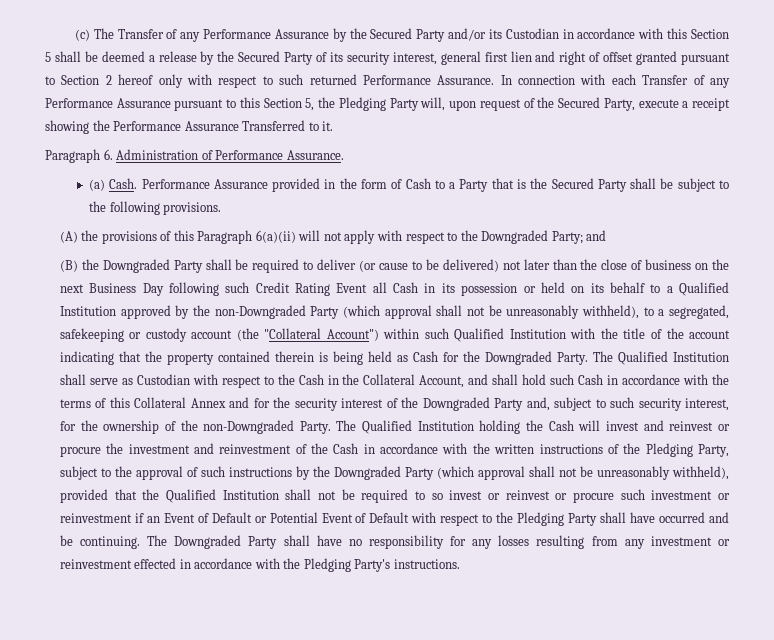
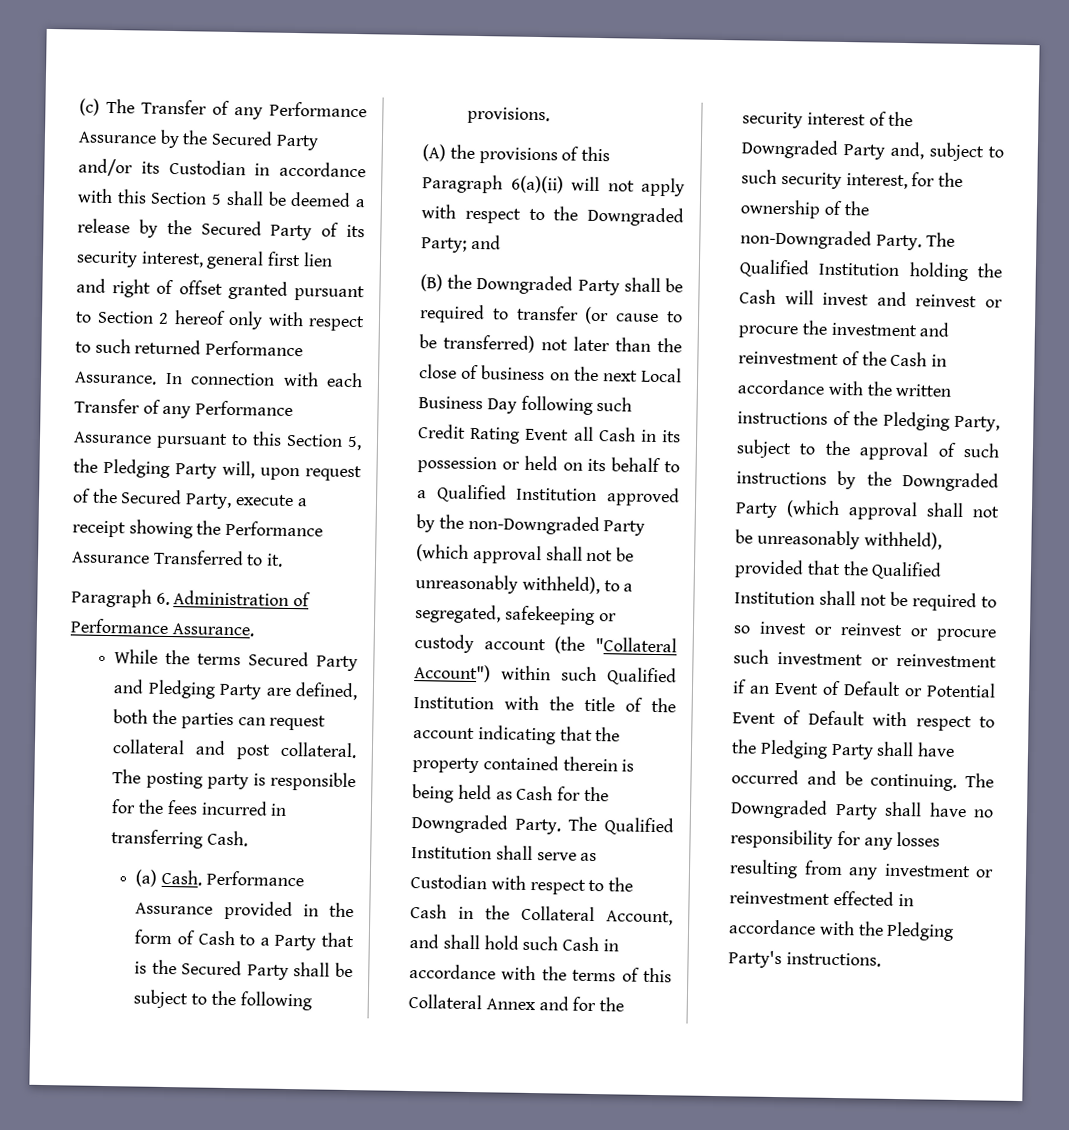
(344, 155) none -> [114,649,358,672] [113,679,359,701] [113,709,327,731] [112,739,357,760] [112,769,356,792] [111,799,288,816] [111,829,249,849] // While the terms Secured Party and Pledging Party are defined, both the parties can request collateral and post collateral. The posting party is responsible for the fees incurred in transferring Cash.
[317,259,357,270] deliver -> [516,305,579,321] transfer
[442,259,499,272] delivered) -> [443,334,536,353] transferred)
(84, 288) none -> [641,367,682,383] Local

